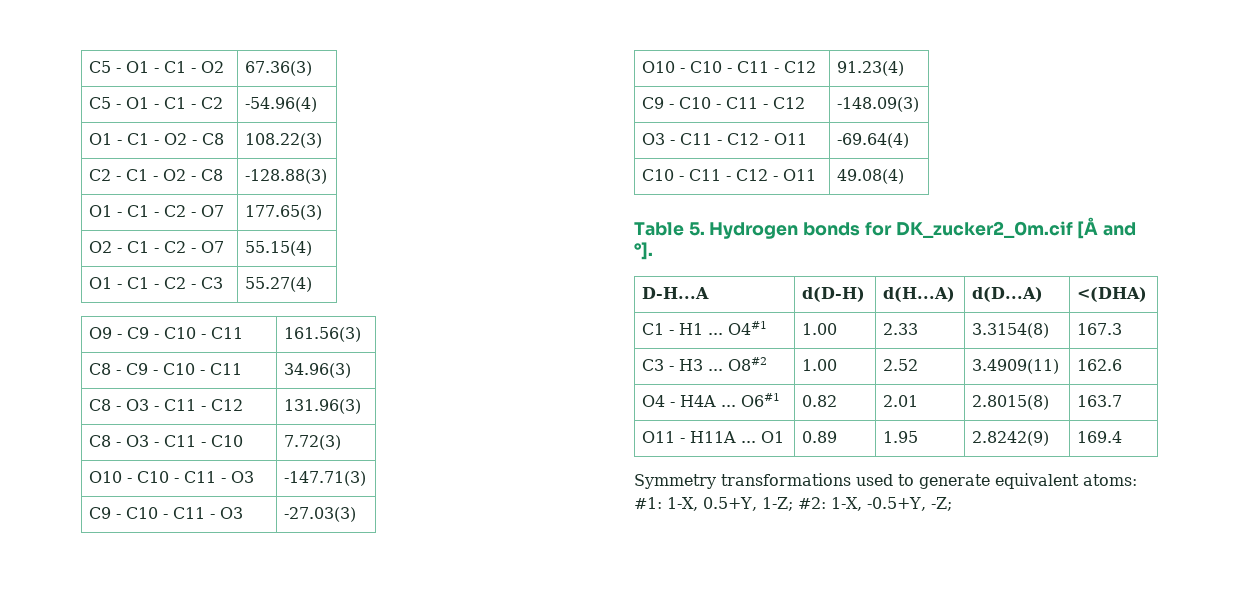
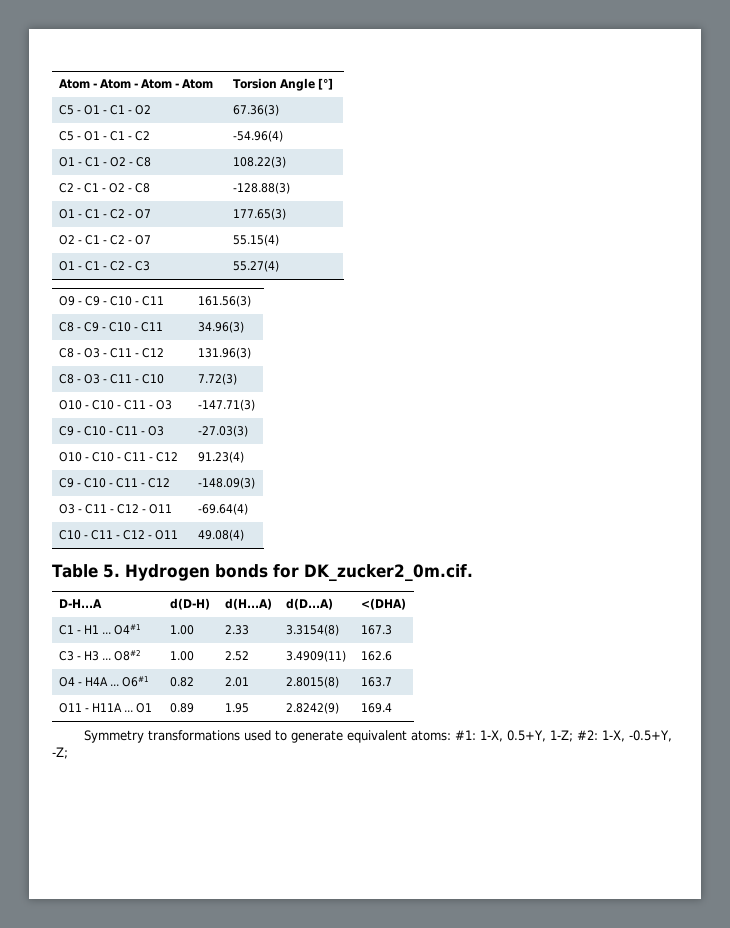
(89, 67) none -> [58,79,214,89] [232,78,333,91] Atom - Atom - Atom - Atom | Torsion Angle [°] //
[895,217,1137,239] [634,242,653,260] DK_zucker2_0m.cif [Å and °]. -> [303,564,473,582] DK_zucker2_0m.cif.

